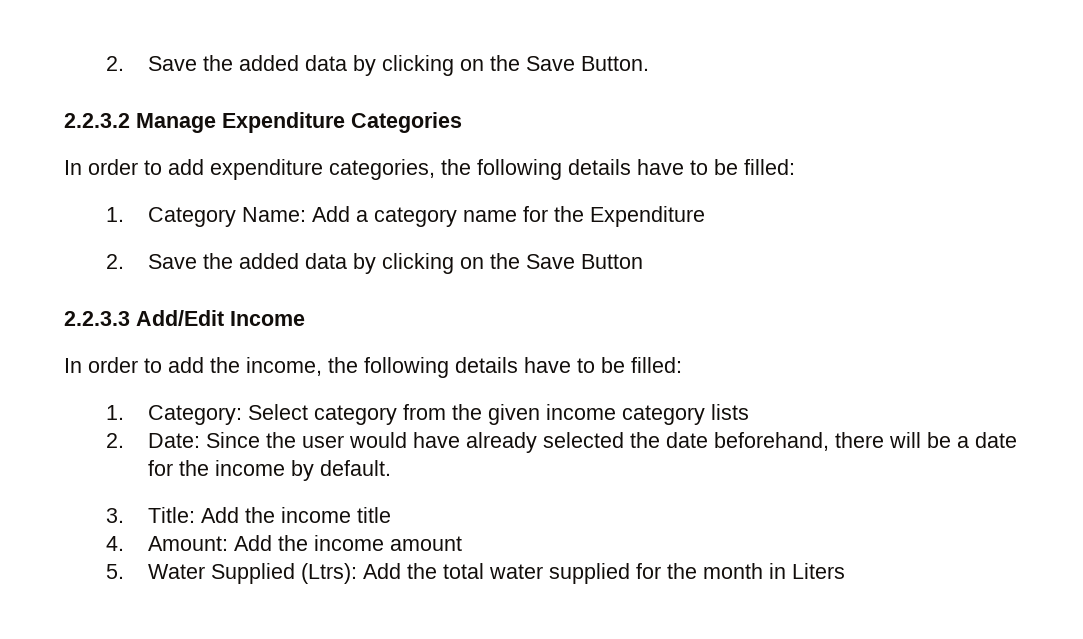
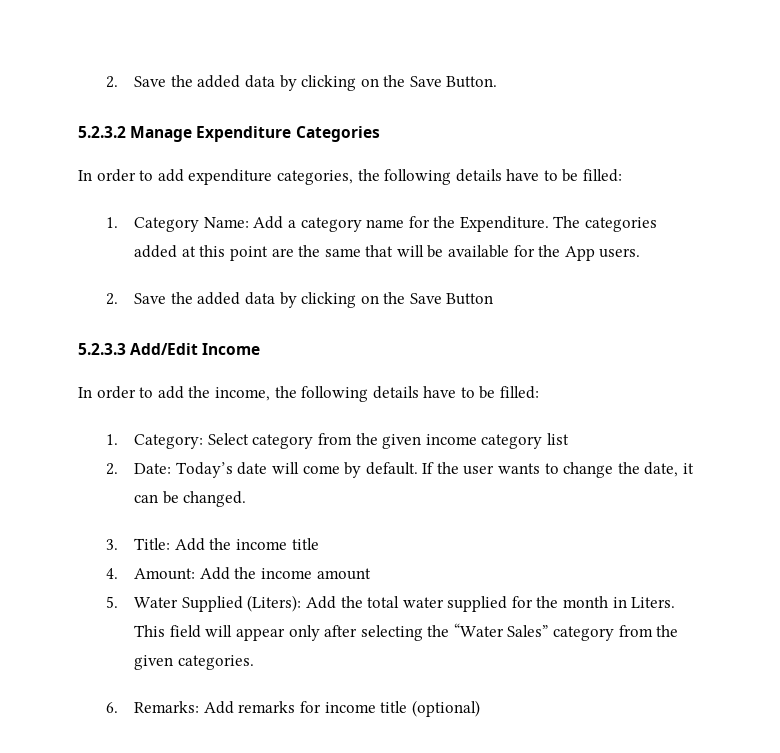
[64,113,130,128] 2.2.3.2 -> [78,126,126,138] 5.2.3.2
[589,206,705,227] Expenditure -> [459,216,658,232] [134,245,641,261] Expenditure. The categories added at this point are the same that will be available for the App users.
[64,311,130,326] 2.2.3.3 -> [78,343,126,355] 5.2.3.3
[710,404,749,420] lists -> [546,433,569,445] list
[205,432,1017,453] [147,460,391,481] Since the user would have already selected the date beforehand, there will be a date for the income by default. -> [175,462,695,478] [134,491,247,507] Today’s date will come by default. If the user wants to change the date, it can be changed.
[300,563,357,584] (Ltrs): -> [247,595,302,612] (Liters):
[791,563,845,579] Liters -> [631,597,676,608] [134,623,679,641] [134,655,254,670] [106,700,480,717] Liters. This field will appear only after selecting the “Water Sales” category from the given categories. // 6. Remarks: Add remarks for income title (optional)

